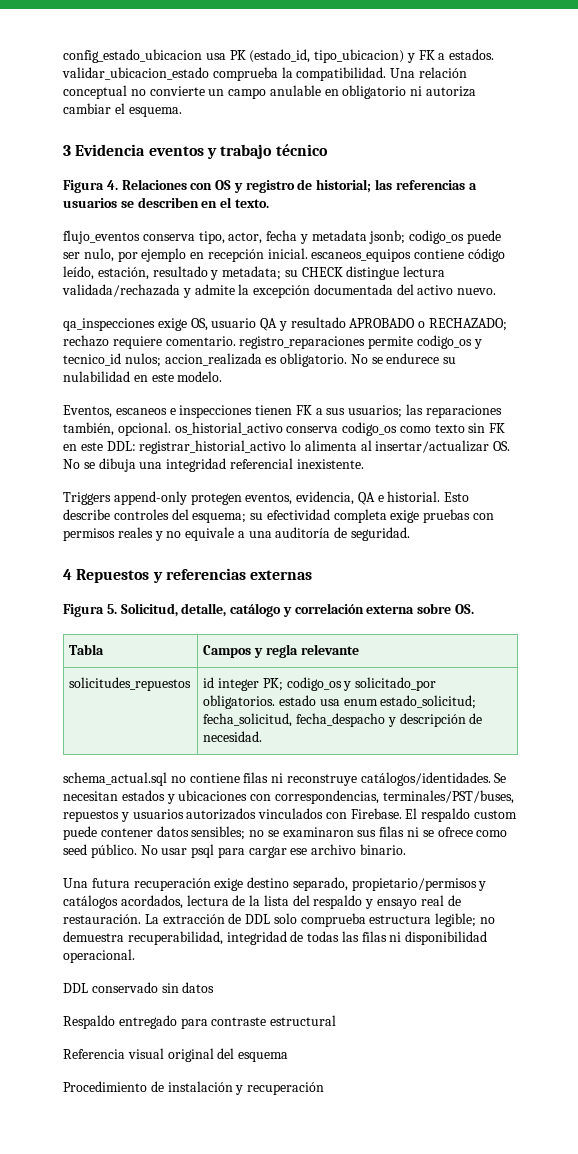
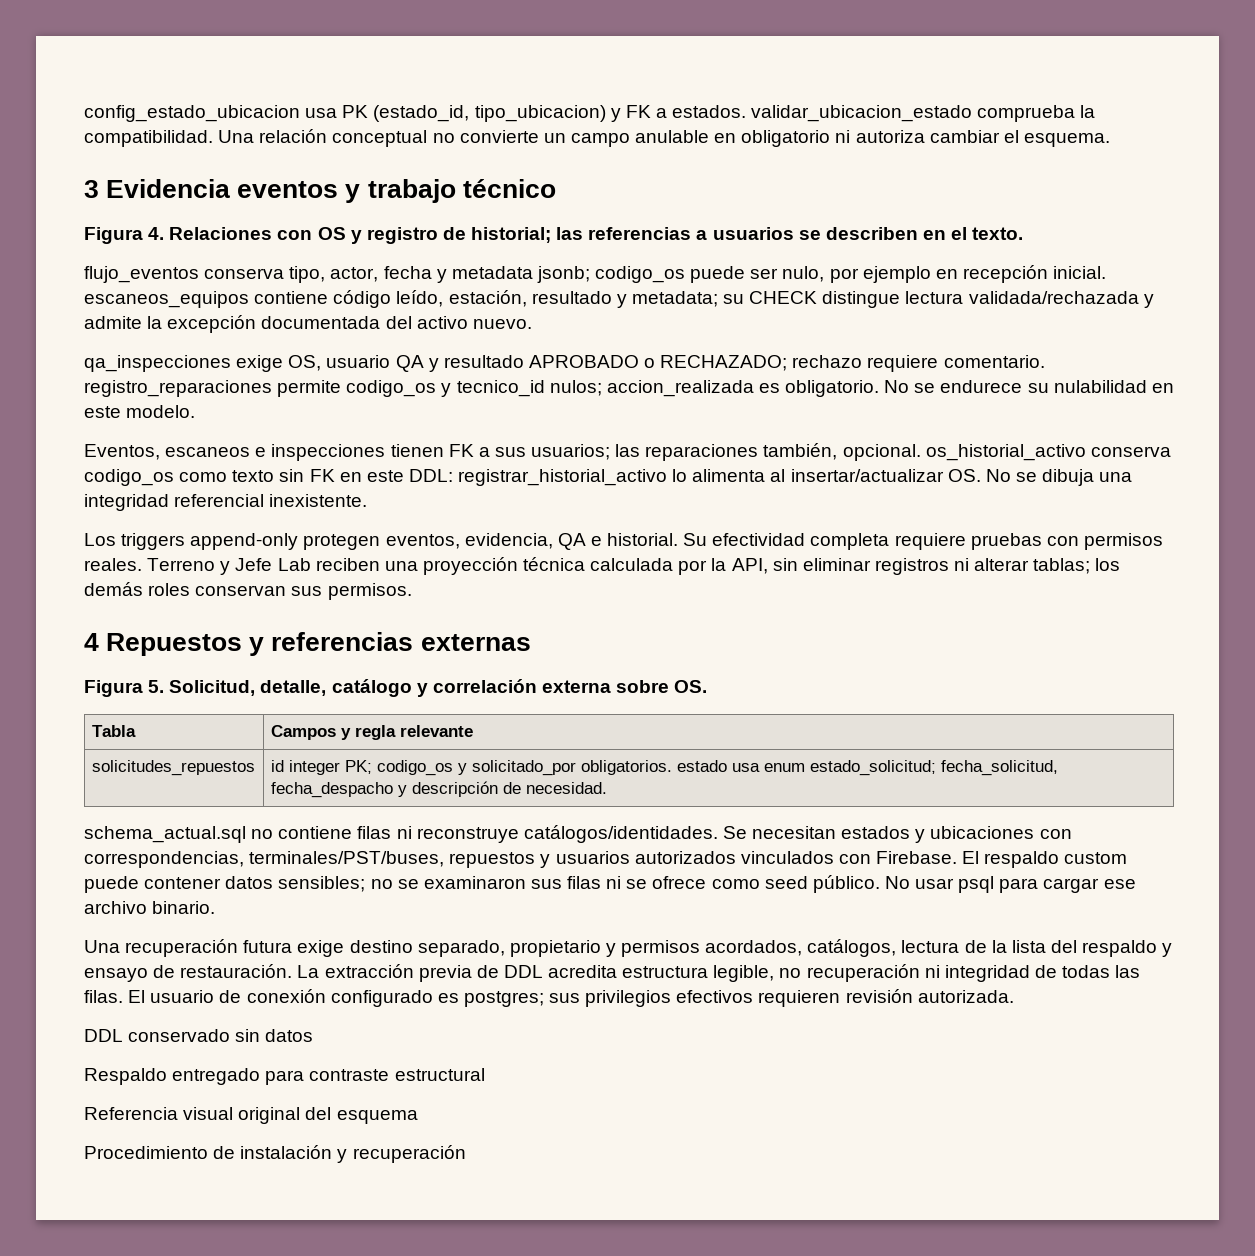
[63,492,111,505] Triggers -> [84,533,186,550] Los triggers
[444,492,470,502] [63,509,264,523] Esto describe controles del esquema; su -> [683,533,708,546] Su
[390,510,420,523] exige -> [894,533,966,550] requiere
[117,527,411,541] reales y no equivale a una auditoría de seguridad. -> [84,557,1121,575] [84,582,412,600] reales. Terreno y Jefe Lab reciben una proyección técnica calculada por la API, sin eliminar registros ni alterar tablas; los demás roles conservan sus permisos.
[91,878,211,891] futura recuperación -> [125,939,293,957] recuperación futura
[351,878,487,891] [63,895,183,909] propietario/permisos y catálogos acordados, -> [509,939,897,957] propietario y permisos acordados, catálogos,
[420,895,444,906] real -> (148, 975) none
(225, 919) none -> [418,965,472,982] previa
[273,913,496,927] [63,931,488,945] [63,949,135,963] solo comprueba estructura legible; no demuestra recuperabilidad, integridad de todas las filas ni disponibilidad operacional. -> [548,964,1141,982] [84,989,1014,1007] acredita estructura legible, no recuperación ni integridad de todas las filas. El usuario de conexión configurado es postgres; sus privilegios efectivos requieren revisión autorizada.

